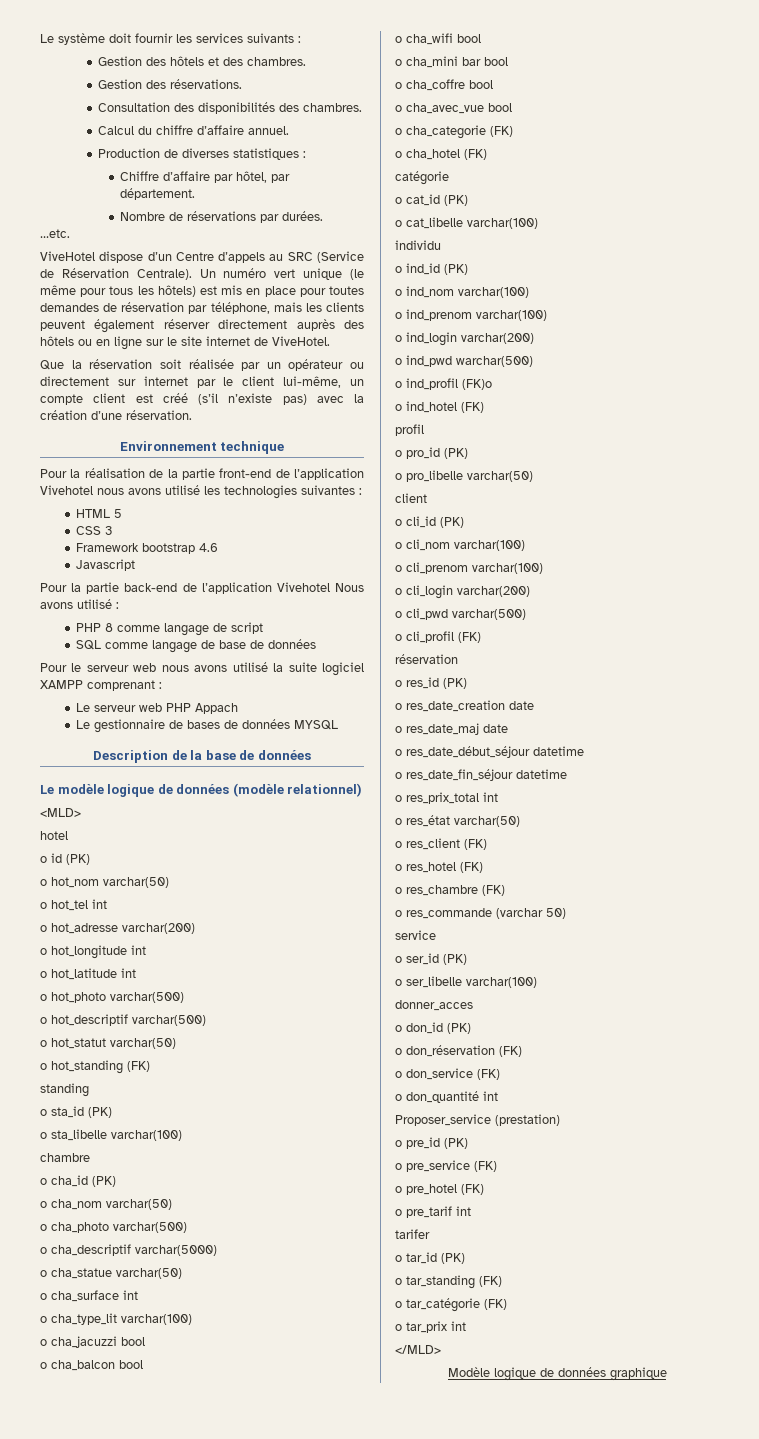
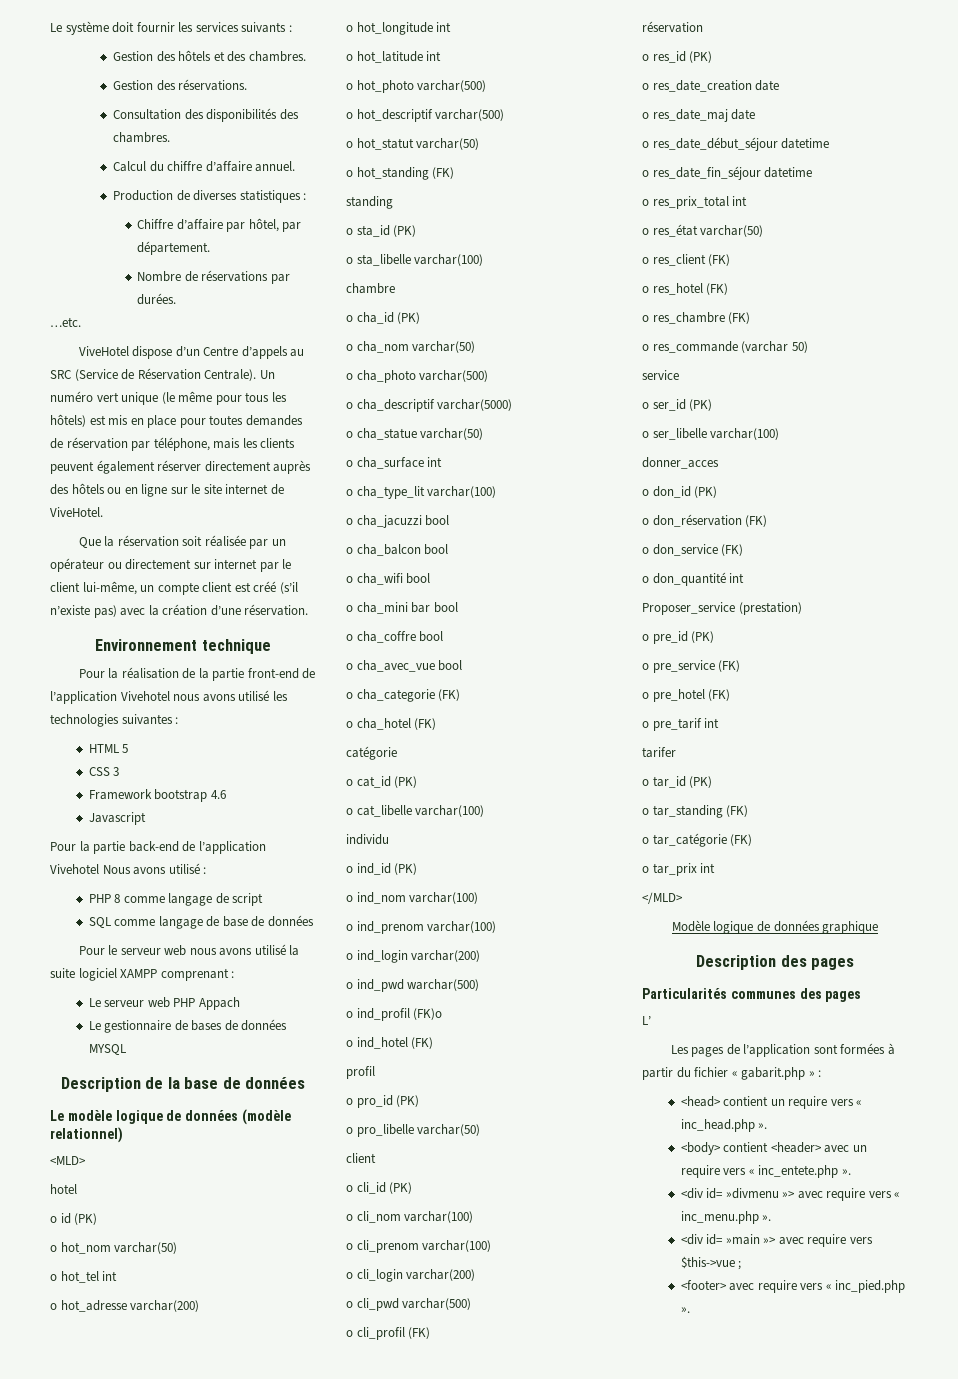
(667, 1374) none -> [696,955,854,970] [642,988,862,1002] [642,1016,651,1025] [670,1043,895,1057] [642,1067,822,1080] [680,1096,863,1109] [680,1119,768,1132] [680,1142,867,1155] [680,1165,851,1178] [680,1188,901,1201] [680,1211,772,1224] [680,1234,873,1247] [680,1256,742,1270] [680,1280,906,1293] [680,1307,690,1313] // Description des pages // Particularités communes des pages // L’ // Les pages de l’application sont formées à partir du fichier « gabarit.php » : // <head> contient un require vers « inc_head.php ». // <body> contient <header> avec un require vers « inc_entete.php ». // <div id= »divmenu »> avec require vers « inc_menu.php ». // <div id= »main »> avec require vers $this->vue ; // <footer> avec require vers « inc_pied.php ».

